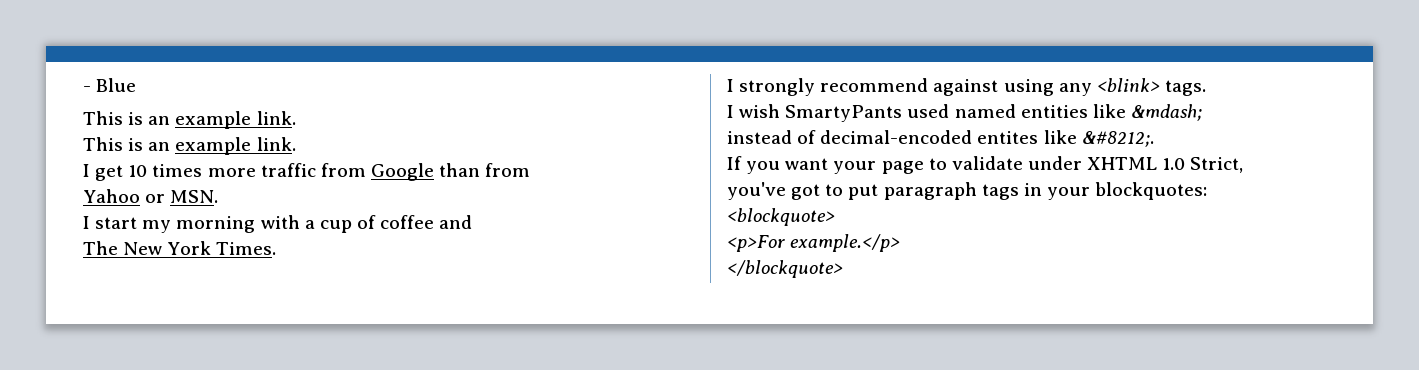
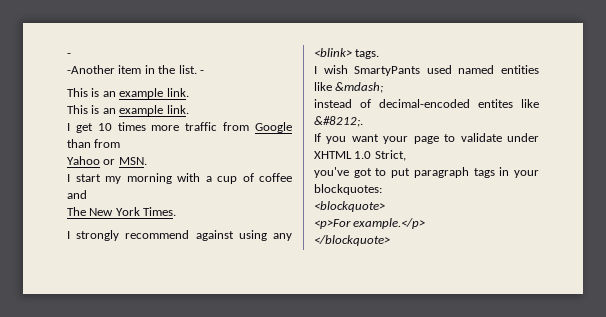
[83,78,137,92] - Blue -> [67,53,71,57] [67,65,204,74] - // -Another item in the list. -

